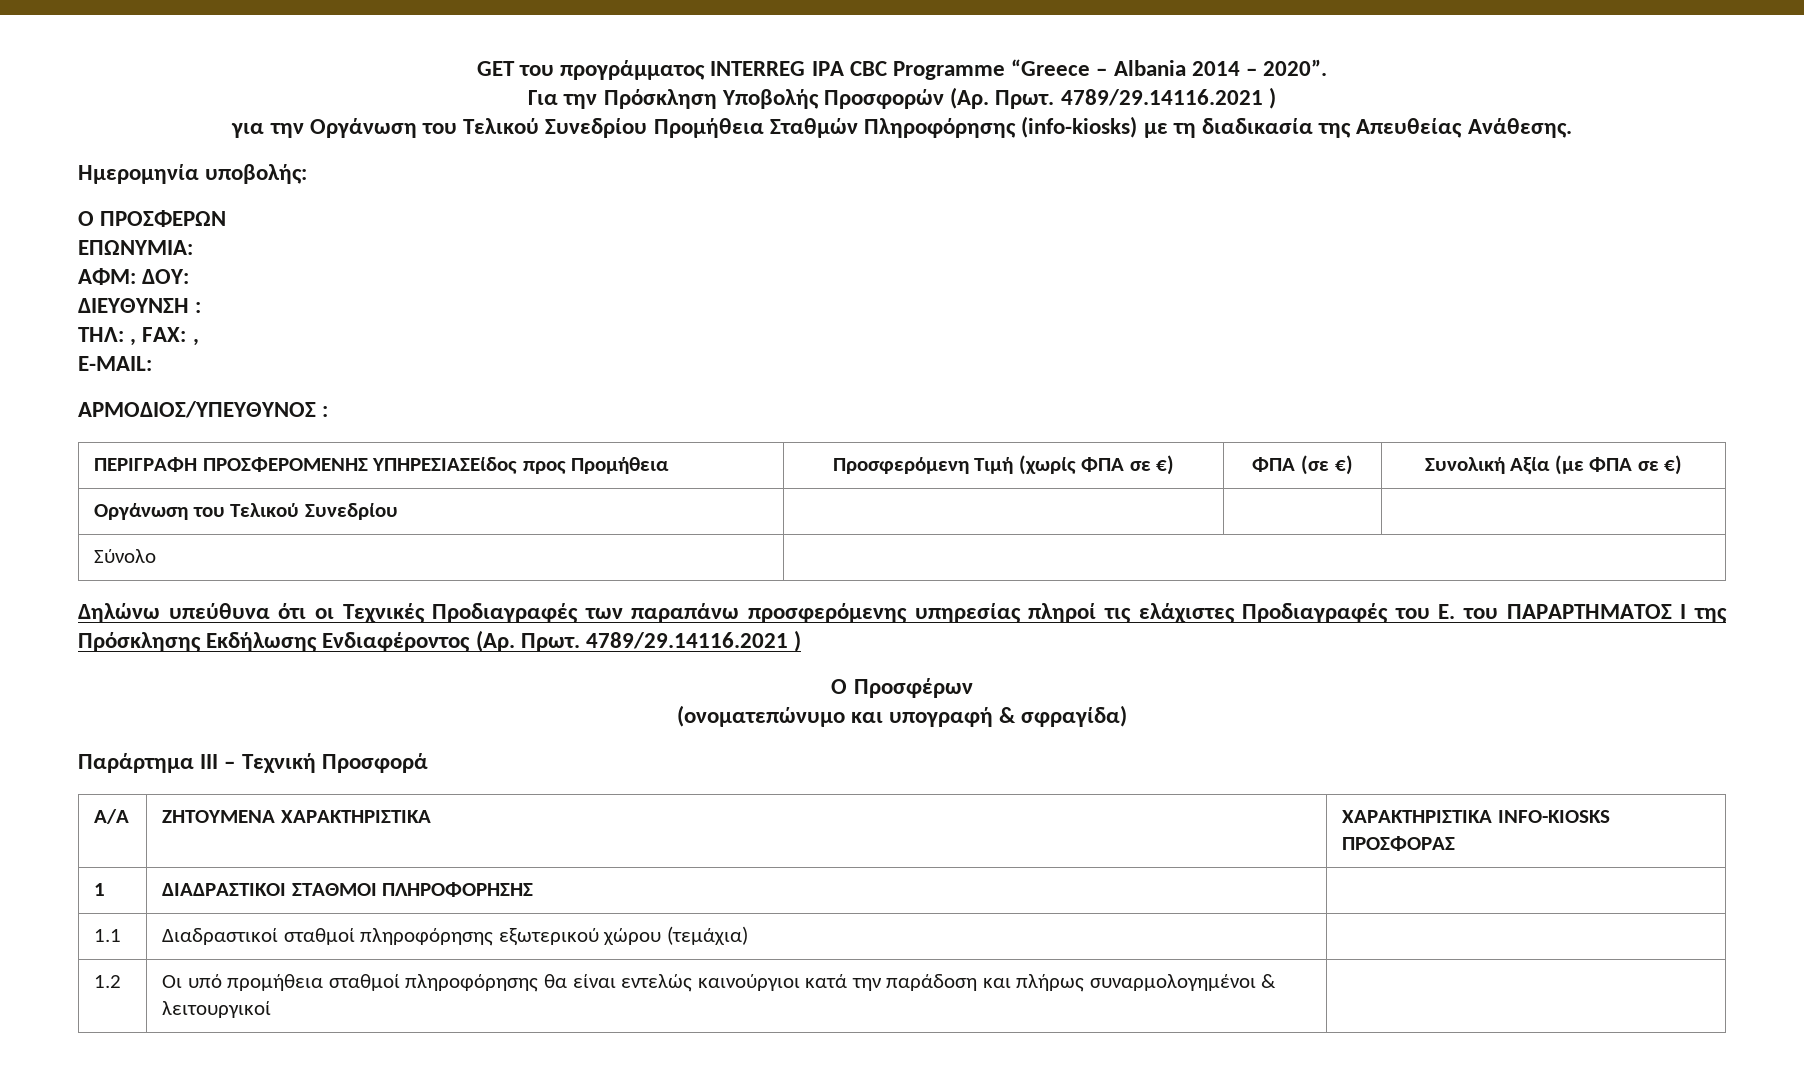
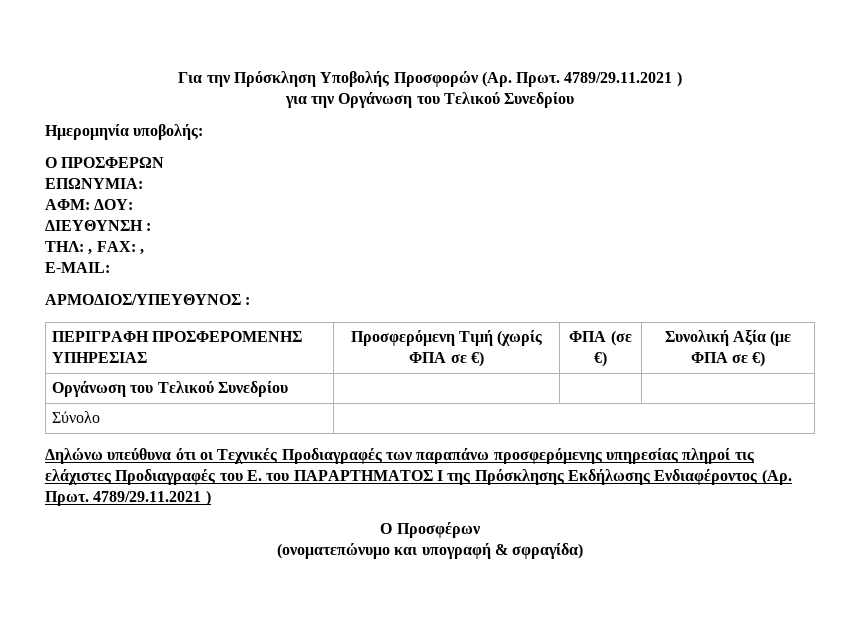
[476,59,1328,80] GET του προγράμματος INTERREG IPA CBC Programme “Greece – Albania 2014 – 2020”. // -> (178, 77) none
[1060,89,1263,106] 4789/29.14116.2021 -> [564,72,673,83] 4789/29.11.2021
[653,116,1572,138] Προμήθεια Σταθμών Πληροφόρησης (info-kiosks) με τη διαδικασία της Απευθείας Ανάθεσης. -> (575, 100) none
[372,457,670,474] ΥΠΗΡΕΣΙΑΣΕίδος προς Προμήθεια -> [51,352,147,363] ΥΠΗΡΕΣΙΑΣ
[586,632,789,649] 4789/29.14116.2021 -> [93,491,202,502] 4789/29.11.2021
[78,753,428,773] [94,809,130,824] [162,810,431,823] [1342,810,1610,823] [1342,836,1456,851] [94,883,106,896] [162,882,534,897] [94,929,122,942] [162,926,749,946] [94,975,122,988] [162,974,1277,992] [162,1001,272,1018] // Παράρτημα ΙΙΙ – Τεχνική Προσφορά // Α/Α | ΖΗΤΟΥΜΕΝΑ ΧΑΡΑΚΤΗΡΙΣΤΙΚΑ | ΧΑΡΑΚΤΗΡΙΣΤΙΚΑ INFO-KIOSKS ΠΡΟΣΦΟΡΑΣ // 1 | ΔΙΑΔΡΑΣΤΙΚΟΙ ΣΤΑΘΜΟΙ ΠΛΗΡΟΦΟΡΗΣΗΣ | // 1.1 | Διαδραστικοί σταθμοί πληροφόρησης εξωτερικού χώρου (τεμάχια) | // 1.2 | Οι υπό προμήθεια σταθμοί πληροφόρησης θα είναι εντελώς καινούργιοι κατά την παράδοση και πλήρως συναρμολογημένοι & λειτουργικοί | -> (584, 551) none

